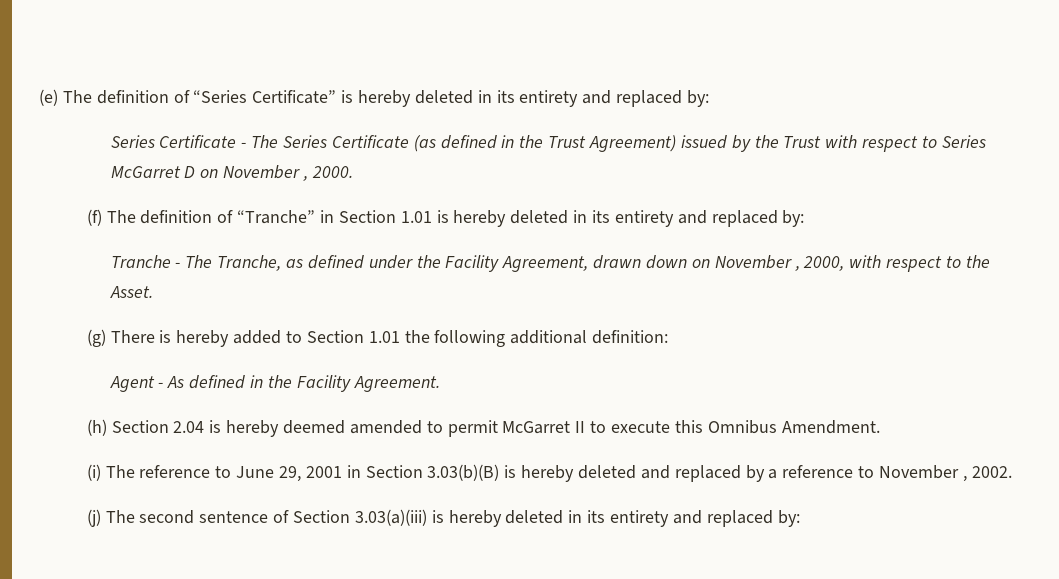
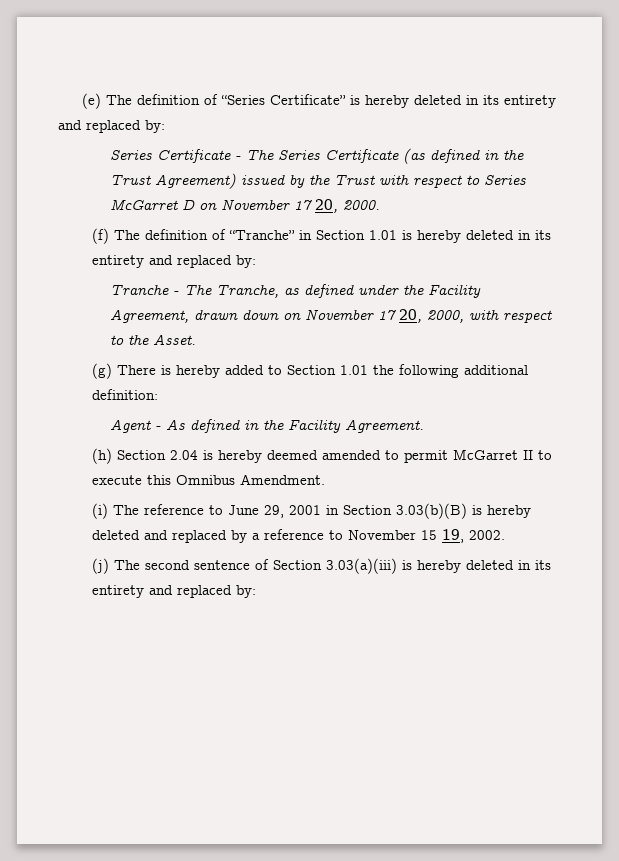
[302,175,308,181] , -> [293,199,338,213] 17 20,
[794,265,800,271] , -> [377,309,422,323] 17 20,
[962,475,967,482] , -> [421,529,465,543] 15 19,

